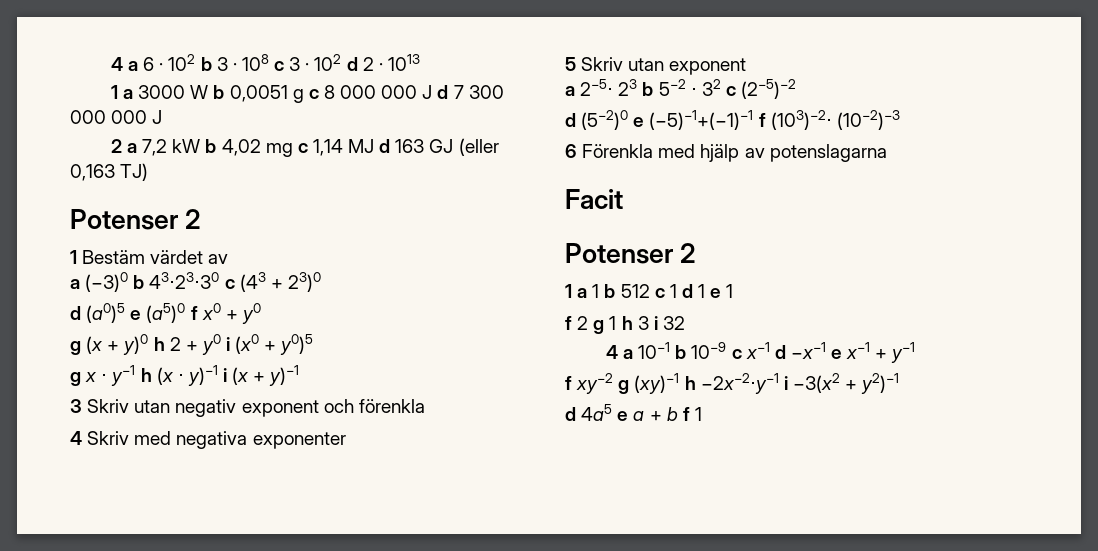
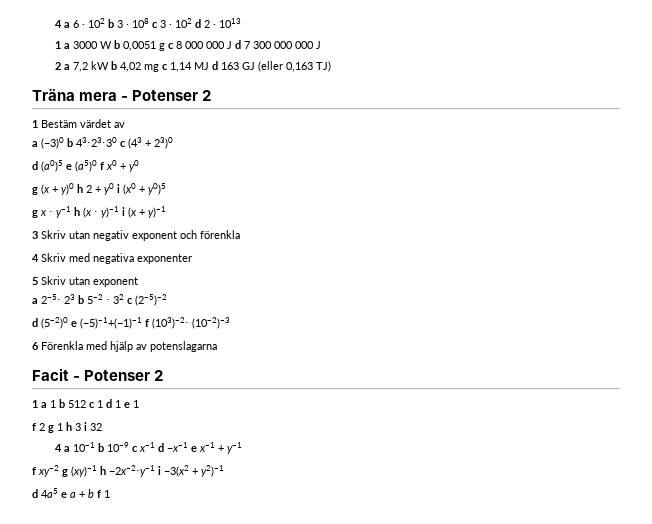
(149, 172) none -> [32,88,129,101] Träna mera -
(623, 199) // -> [73,376,81,381] -

